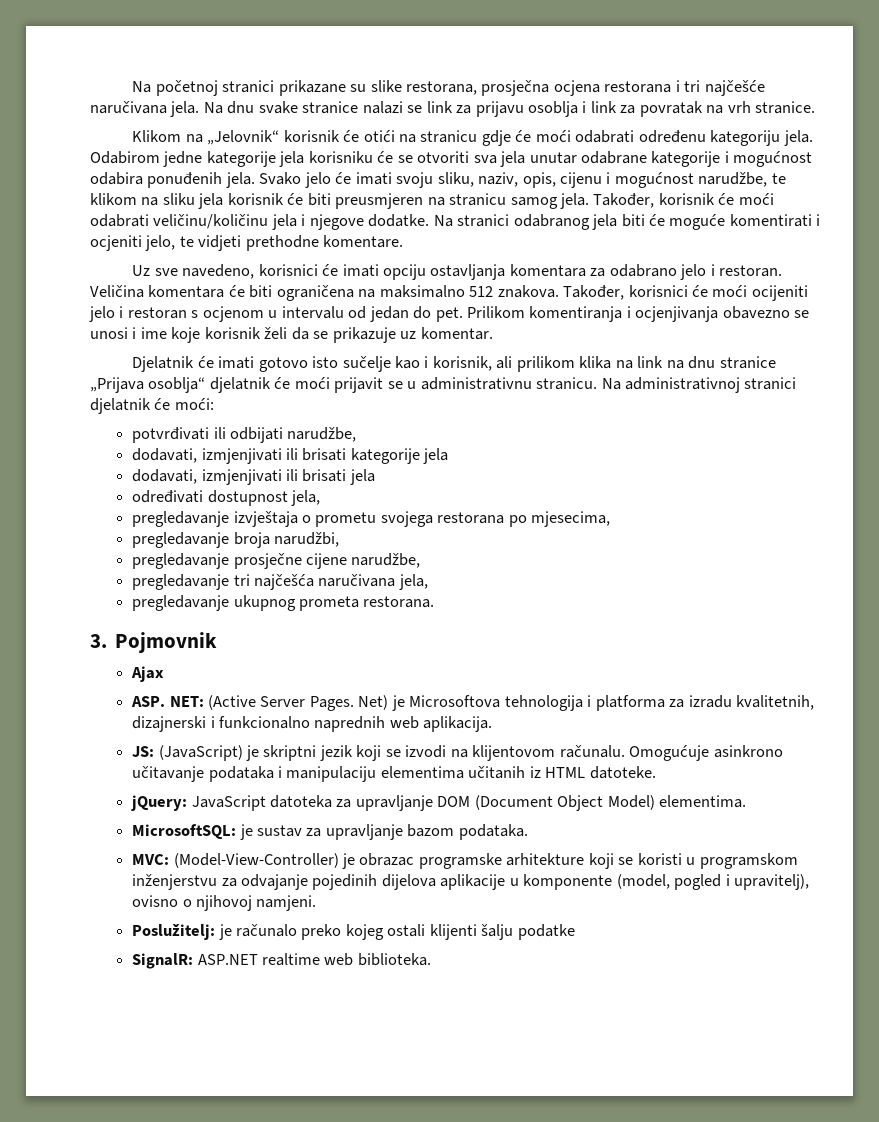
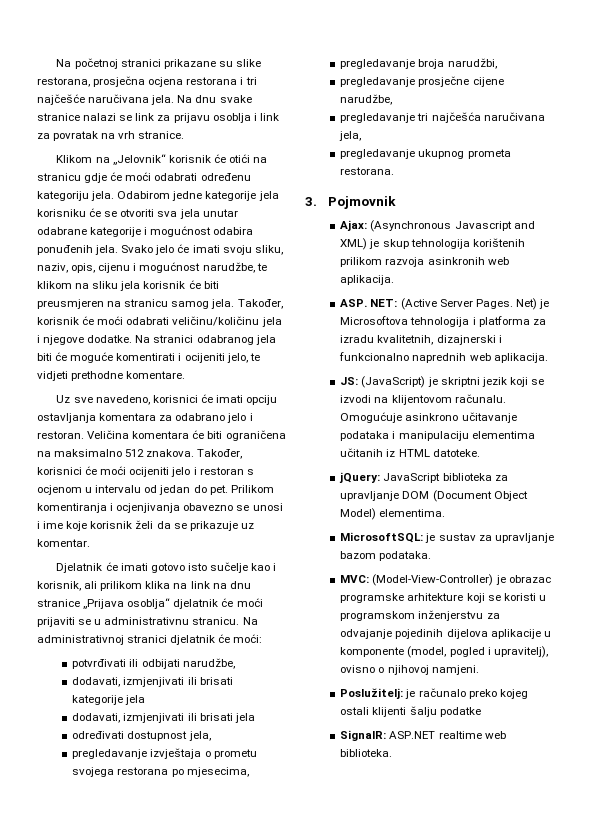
[90,235,142,251] ocjeniti -> [184,353,225,363] ocijeniti
[334,377,384,393] prijavit -> [37,617,75,627] prijaviti
[131,666,165,682] Ajax -> [340,220,535,232] [340,238,525,250] [340,257,509,267] [340,275,395,285] Ajax: (Asynchronous Javascript and XML) je skup tehnologija korištenih prilikom razvoja asinkronih web aplikacija.
[270,795,333,808] datoteka -> [442,473,492,481] biblioteka

